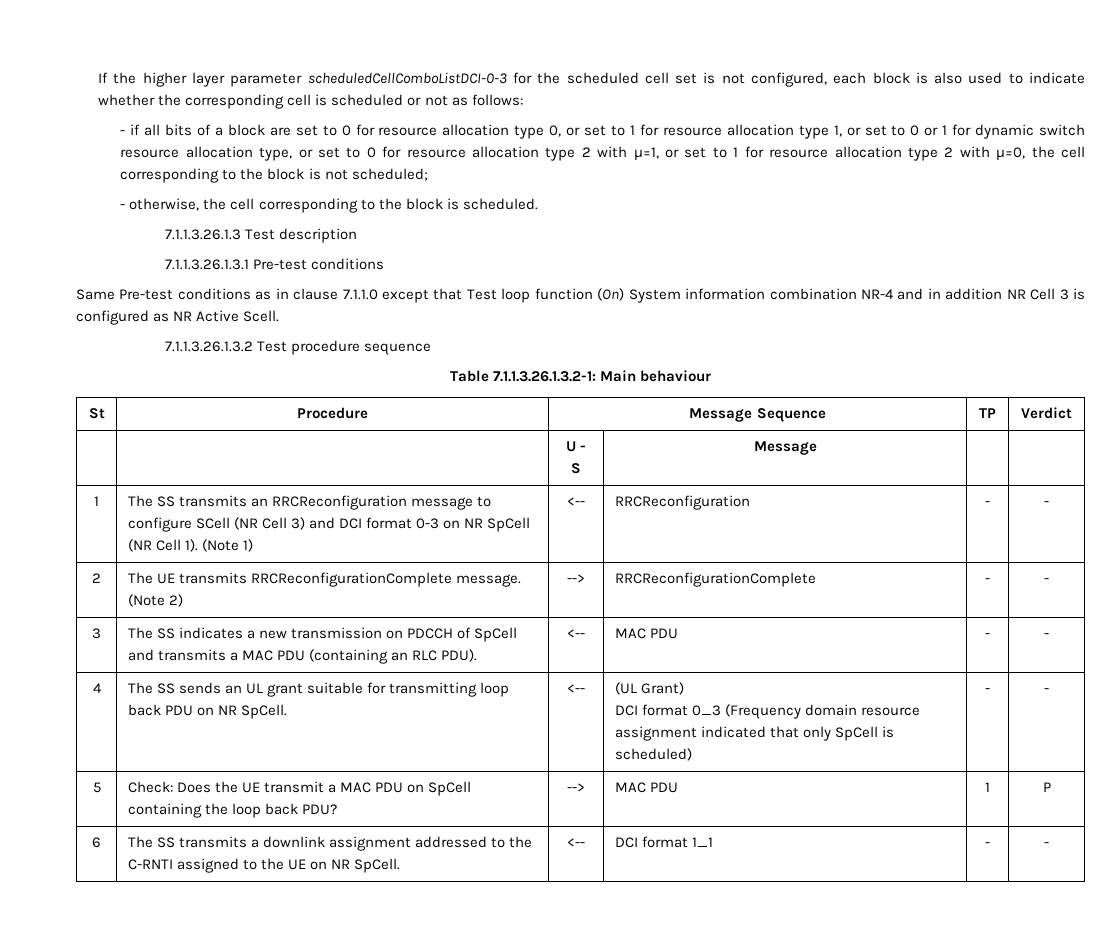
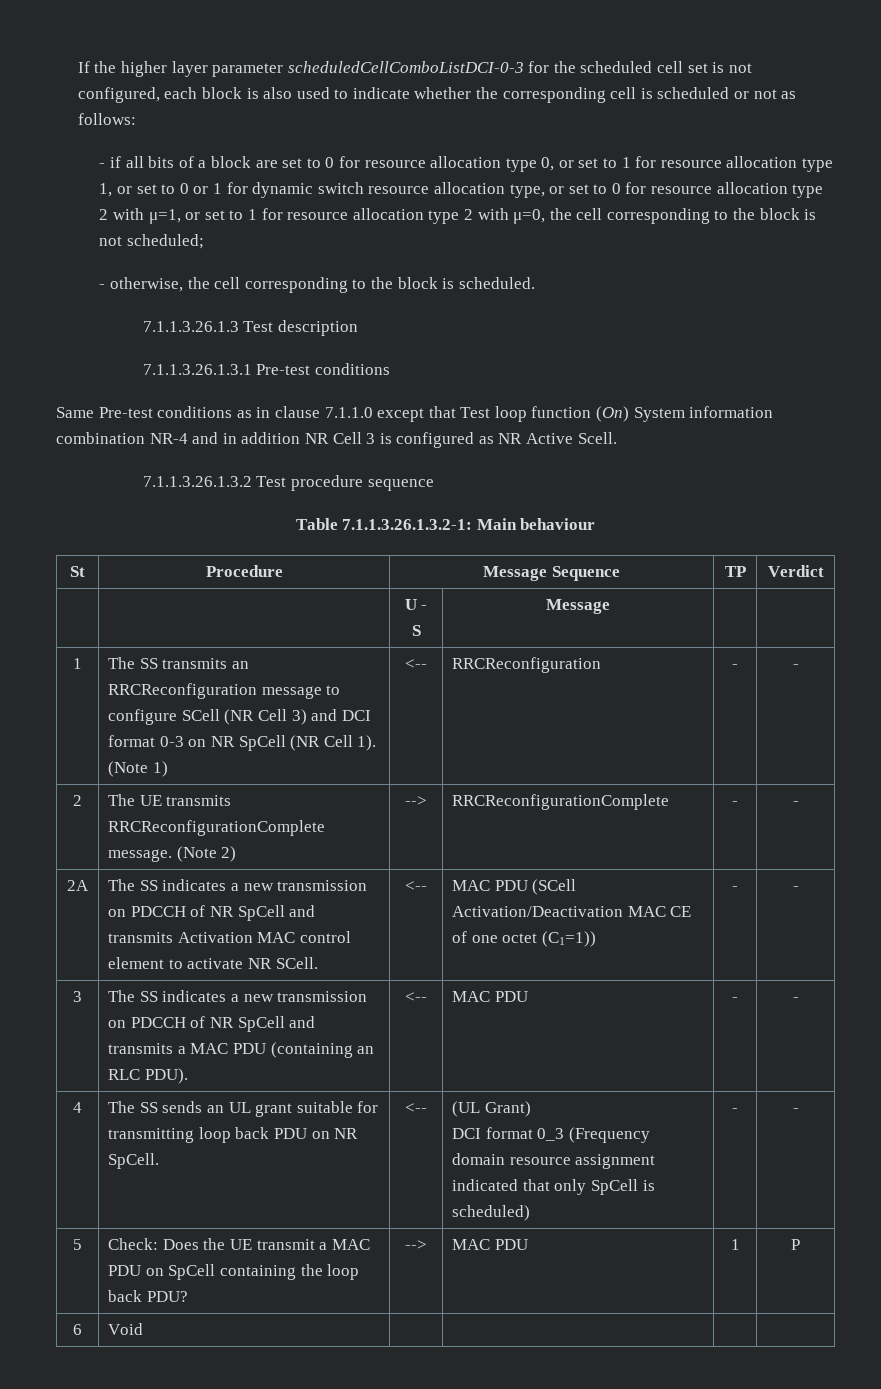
(1049, 580) none -> [67,880,89,891] [108,879,368,891] [108,905,316,921] [108,931,352,943] [108,957,318,969] [405,881,427,891] [452,879,577,895] [452,906,692,917] [452,931,597,947] [732,886,738,891] [792,886,799,891] // 2A | The SS indicates a new transmission on PDCCH of NR SpCell and transmits Activation MAC control element to activate NR SCell. | <-- | MAC PDU (SCell Activation/Deactivation MAC CE of one octet (C1=1)) | - | -
(472, 633) none -> [210,1017,235,1028] NR
[127,836,533,851] [127,858,401,873] [567,838,585,847] [614,836,713,848] [985,842,990,847] [1044,842,1049,847] The SS transmits a downlink assignment addressed to the C-RNTI assigned to the UE on NR SpCell. | <-- | DCI format 1_1 | - | - -> [108,1323,144,1335] Void | | | |

